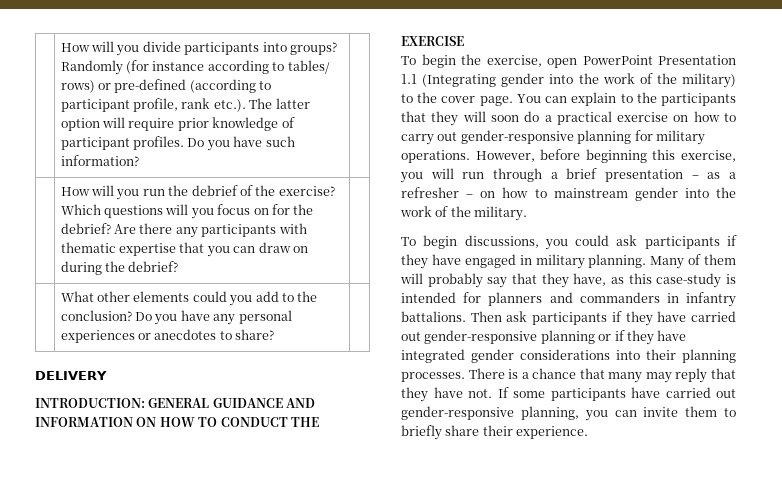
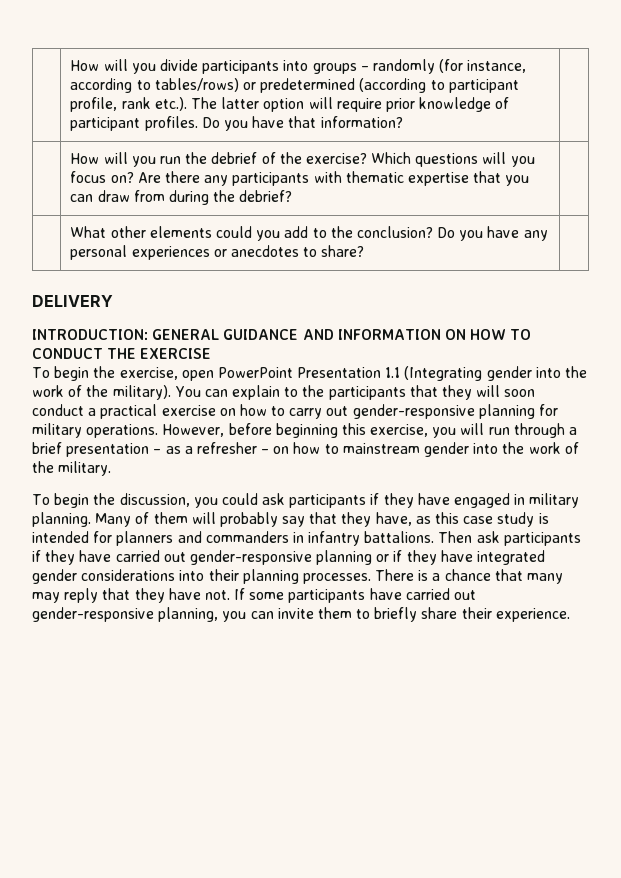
[289,42,337,55] [60,60,330,75] [60,79,187,93] groups? Randomly (for instance according to tables/ rows) or pre-defined -> [312,59,527,74] [70,78,356,93] groups – randomly (for instance, according to tables/rows) or predetermined
[265,136,295,147] such -> [288,116,317,128] that
[253,204,314,215] [60,223,111,234] on for the debrief? -> [110,172,134,183] on?
[292,246,308,253] on -> [133,190,165,202] from
[682,73,736,88] [401,92,513,106] military) to the cover page. -> [112,385,171,400] military).
[524,111,540,122] do -> [32,404,84,416] conduct
[464,235,539,248] discussions, -> [93,493,190,507] the discussion,
[656,273,722,288] case-study -> [463,512,535,527] case study

